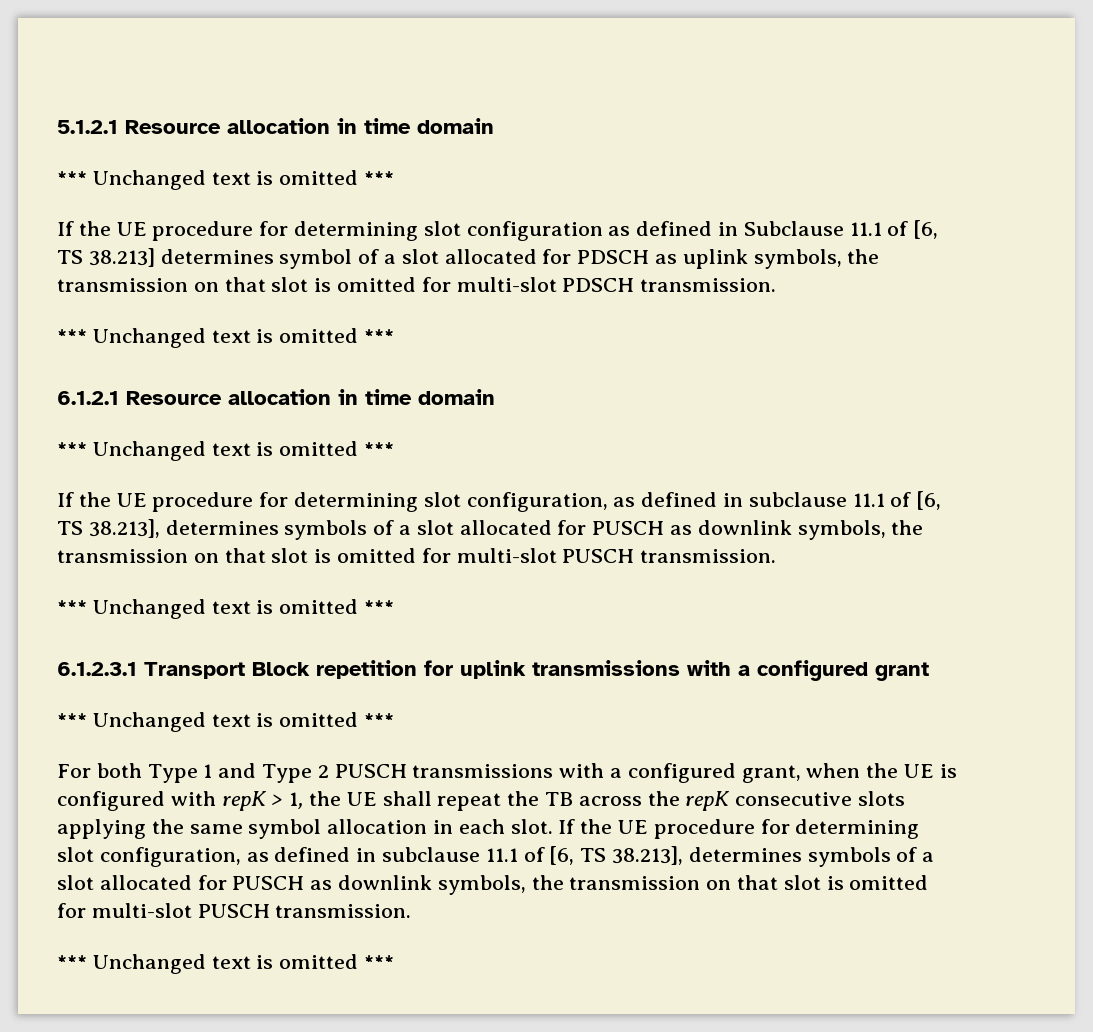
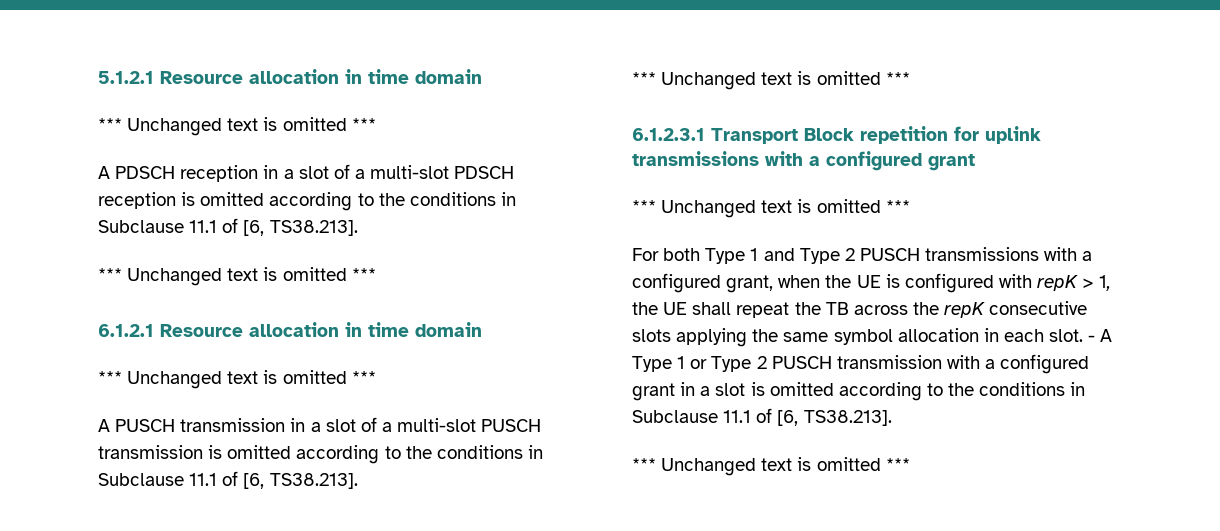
[57,220,939,241] [57,248,880,269] [57,277,777,292] If the UE procedure for determining slot configuration as defined in Subclause 11.1 of [6, TS 38.213] determines symbol of a slot allocated for PDSCH as uplink symbols, the transmission on that slot is omitted for multi-slot PDSCH transmission. -> [98,164,515,182] [98,192,516,211] [98,218,358,236] A PDSCH reception in a slot of a multi-slot PDSCH reception is omitted according to the conditions in Subclause 11.1 of [6, TS38.213].
[57,491,942,512] [57,519,924,540] [57,548,777,563] If the UE procedure for determining slot configuration, as defined in subclause 11.1 of [6, TS 38.213], determines symbols of a slot allocated for PUSCH as downlink symbols, the transmission on that slot is omitted for multi-slot PUSCH transmission. -> [98,417,542,432] [98,445,543,464] [98,471,358,489] A PUSCH transmission in a slot of a multi-slot PUSCH transmission is omitted according to the conditions in Subclause 11.1 of [6, TS38.213].
[558,819,920,839] [57,846,935,867] [57,875,929,895] [57,903,412,918] If the UE procedure for determining slot configuration, as defined in subclause 11.1 of [6, TS 38.213], determines symbols of a slot allocated for PUSCH as downlink symbols, the transmission on that slot is omitted for multi-slot PUSCH transmission. -> [1088,329,1113,342] [632,354,1090,374] [632,382,1086,401] [632,408,892,426] - A Type 1 or Type 2 PUSCH transmission with a configured grant in a slot is omitted according to the conditions in Subclause 11.1 of [6, TS38.213].

